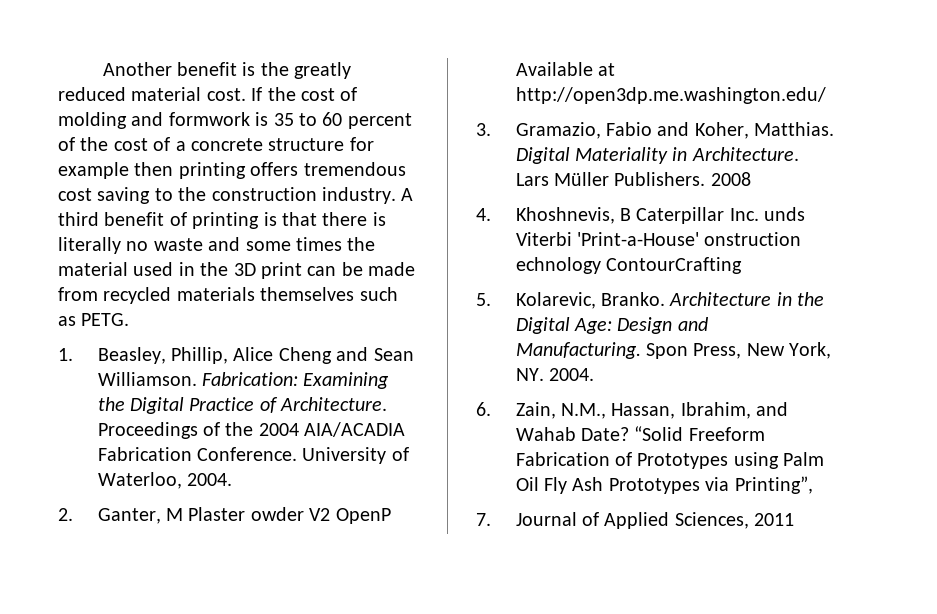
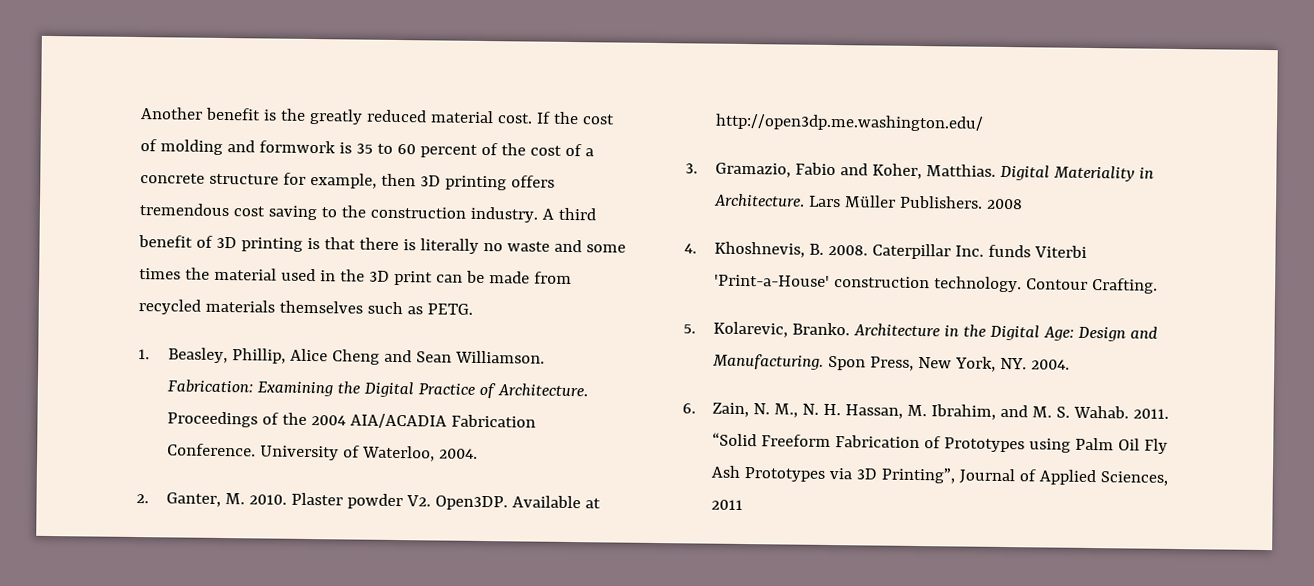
[58,162,174,179] example then -> [309,172,441,189] example, then 3D
(187, 219) none -> [215,236,237,249] 3D
[165,507,391,524] M Plaster owder V2 OpenP -> [225,492,509,511] M. 2010. Plaster powder V2. Open3DP.
[619,208,631,221] B -> [809,243,869,256] B. 2008.
[764,207,806,221] unds -> [988,244,1032,258] funds
[704,232,802,246] [515,257,742,274] onstruction echnology ContourCrafting -> [834,276,1159,294] construction technology. Contour Crafting.
[560,402,789,419] [515,427,629,441] N.M., Hassan, Ibrahim, and Wahab Date? -> [753,403,1170,420] N. M., N. H. Hassan, M. Ibrahim, and M. S. Wahab. 2011.
(730, 484) none -> [856,468,878,480] 3D
[476,513,491,526] // 7. -> (956, 475) none

